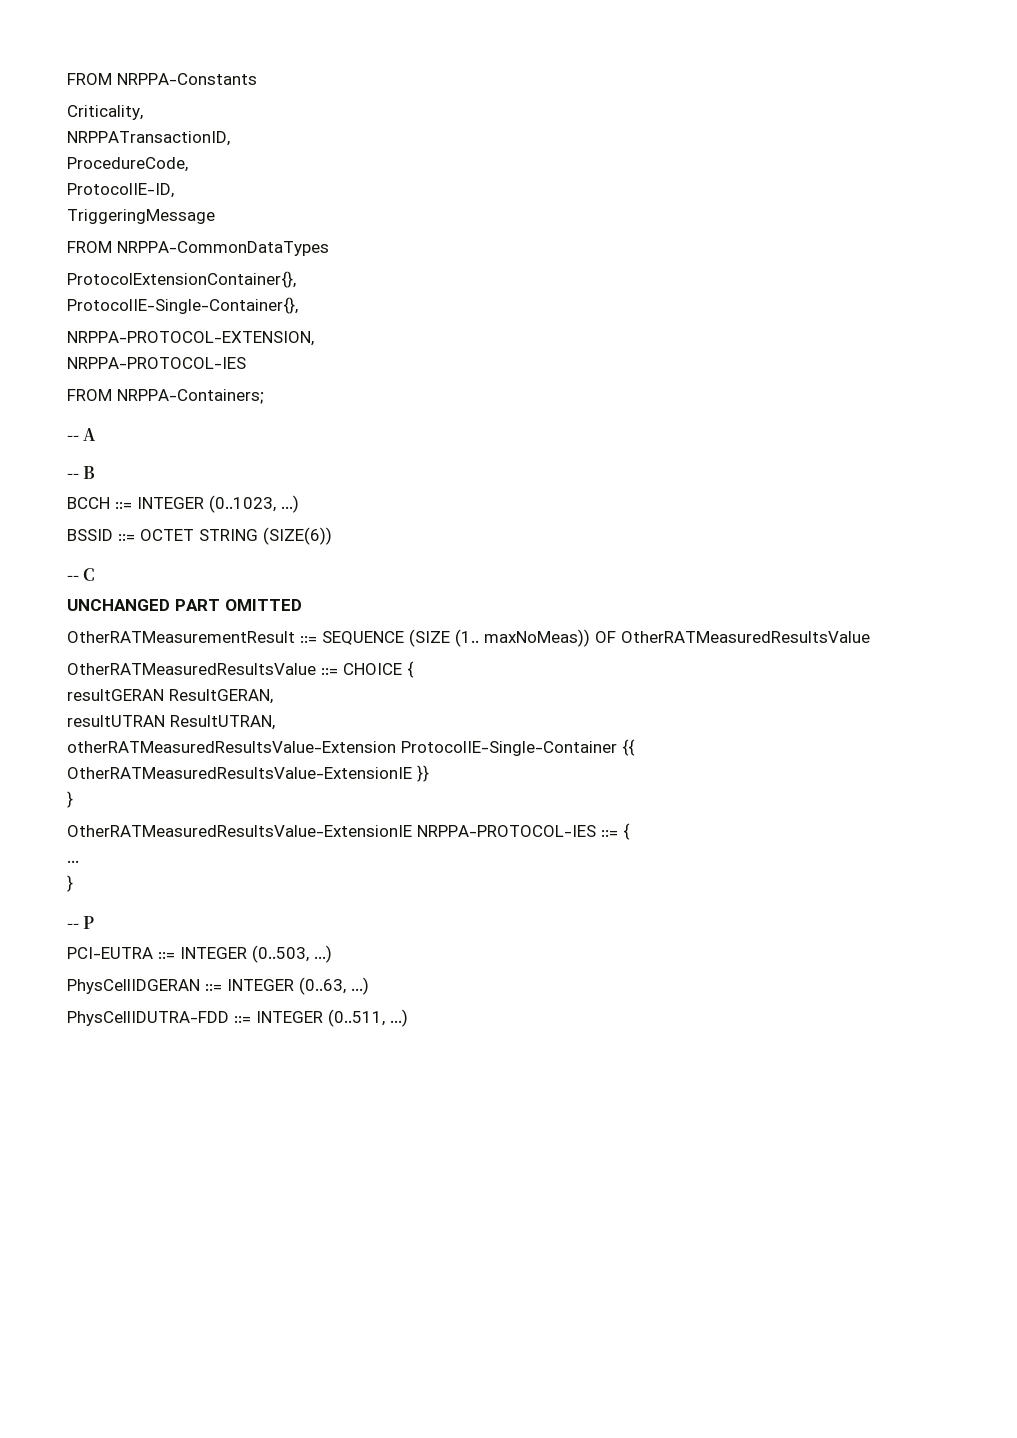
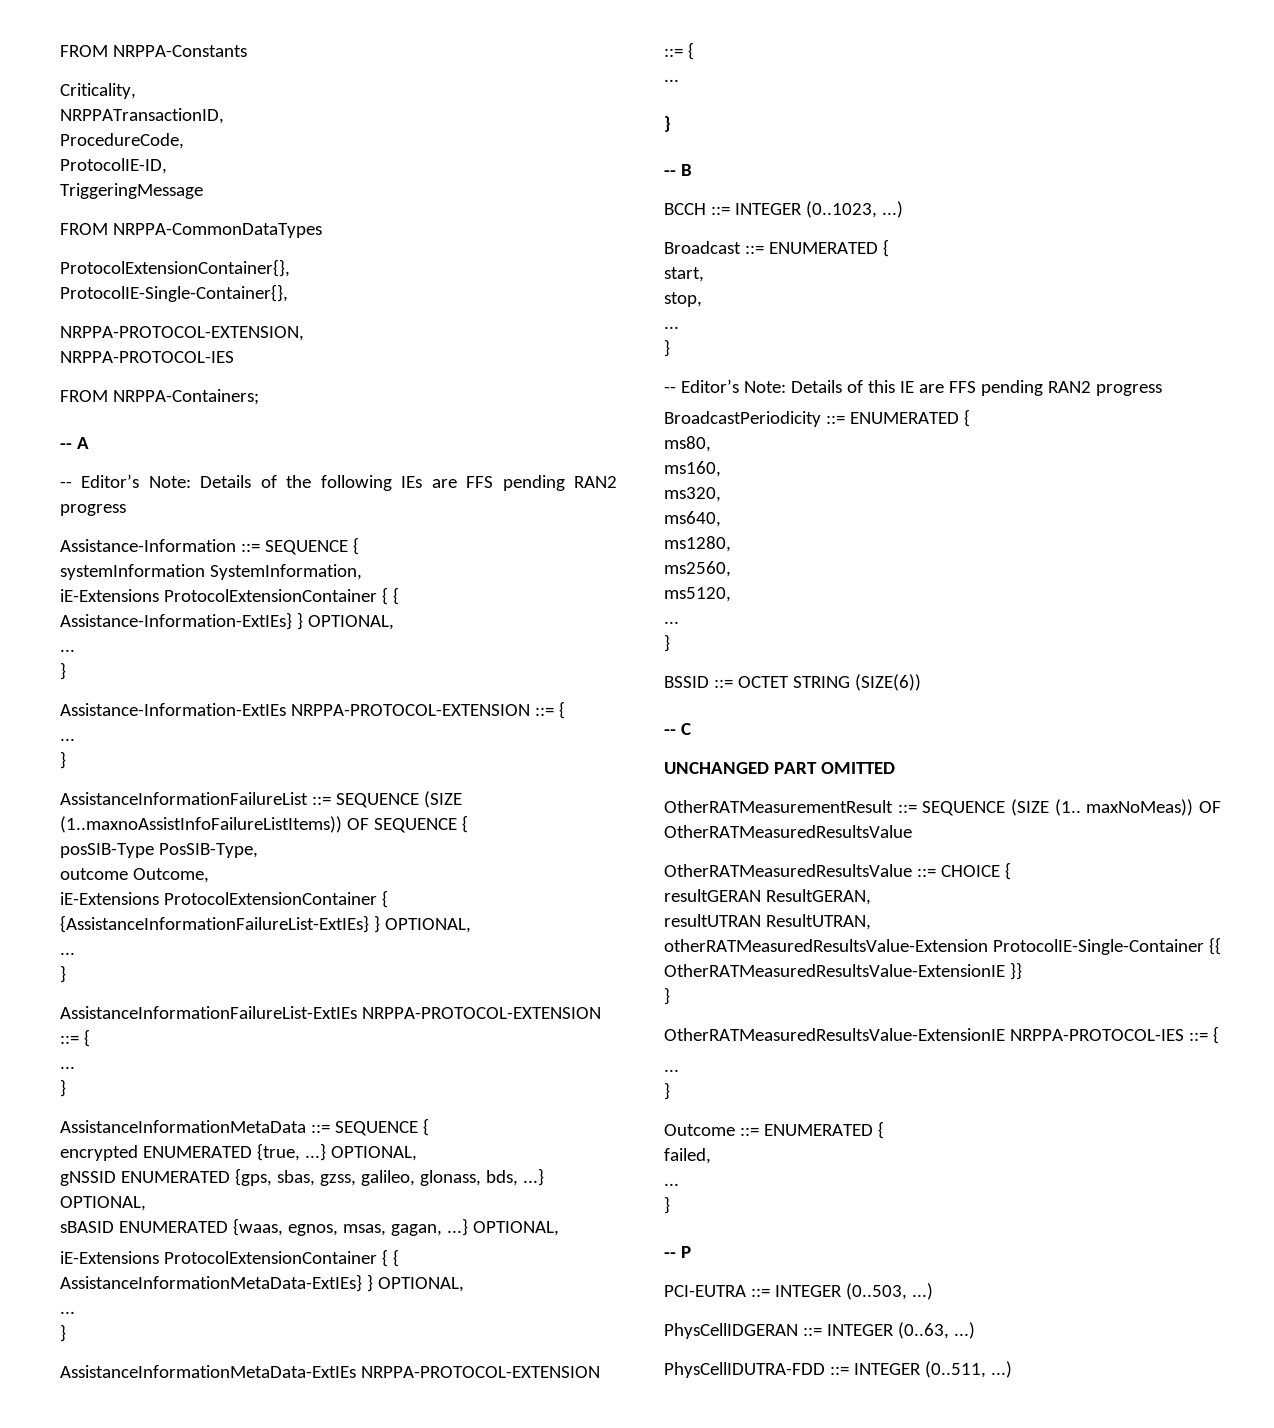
(97, 434) none -> [60,474,617,491] [60,504,126,516] [60,537,359,555] [60,564,362,580] [60,587,399,605] [60,612,394,630] [60,649,75,652] [60,662,66,680] [60,701,565,719] [60,738,75,741] [60,751,66,769] [60,791,462,808] [60,815,468,833] [60,843,258,858] [60,868,209,883] [60,890,388,908] [60,915,471,933] [60,952,75,955] [60,965,66,983] [60,1006,601,1019] [60,1029,90,1047] [60,1066,75,1069] [60,1079,66,1097] [60,1118,429,1136] [60,1143,417,1161] [60,1168,544,1186] [60,1196,146,1211] [60,1218,559,1236] [60,1249,399,1267] [60,1274,464,1292] [60,1311,75,1314] [60,1324,66,1342] [60,1365,600,1378] [664,42,694,60] [664,79,679,82] [664,116,671,132] // -- Editor’s Note: Details of the following IEs are FFS pending RAN2 progress // Assistance-Information ::= SEQUENCE { // systemInformation SystemInformation, // iE-Extensions ProtocolExtensionContainer { { Assistance-Information-ExtIEs} } OPTIONAL, // ... // } // Assistance-Information-ExtIEs NRPPA-PROTOCOL-EXTENSION ::= { // ... // } // AssistanceInformationFailureList ::= SEQUENCE (SIZE (1..maxnoAssistInfoFailureListItems)) OF SEQUENCE { // posSIB-Type PosSIB-Type, // outcome Outcome, // iE-Extensions ProtocolExtensionContainer { {AssistanceInformationFailureList-ExtIEs} } OPTIONAL, // ... // } // AssistanceInformationFailureList-ExtIEs NRPPA-PROTOCOL-EXTENSION ::= { // ... // } // AssistanceInformationMetaData ::= SEQUENCE { // encrypted ENUMERATED {true, ...} OPTIONAL, // gNSSID ENUMERATED {gps, sbas, gzss, galileo, glonass, bds, ...} OPTIONAL, // sBASID ENUMERATED {waas, egnos, msas, gagan, ...} OPTIONAL, // iE-Extensions ProtocolExtensionContainer { { AssistanceInformationMetaData-ExtIEs} } OPTIONAL, // ... // } // AssistanceInformationMetaData-ExtIEs NRPPA-PROTOCOL-EXTENSION ::= { // ... // }
(299, 504) none -> [664,239,889,257] [664,267,704,282] [664,292,702,307] [664,326,679,329] [664,339,670,357] [664,379,1162,396] [664,409,970,427] [664,436,711,452] [664,461,721,477] [664,487,721,502] [664,511,721,527] [664,536,731,552] [664,561,731,577] [664,587,731,602] [664,621,679,624] [664,634,670,652] // Broadcast ::= ENUMERATED { // start, // stop, // ... // } // -- Editor’s Note: Details of this IE are FFS pending RAN2 progress // BroadcastPeriodicity ::= ENUMERATED { // ms80, // ms160, // ms320, // ms640, // ms1280, // ms2560, // ms5120, // ... // }
(73, 883) none -> [664,1121,884,1139] [664,1148,711,1164] [664,1183,679,1186] [664,1196,670,1214] // Outcome ::= ENUMERATED { // failed, // ... // }

